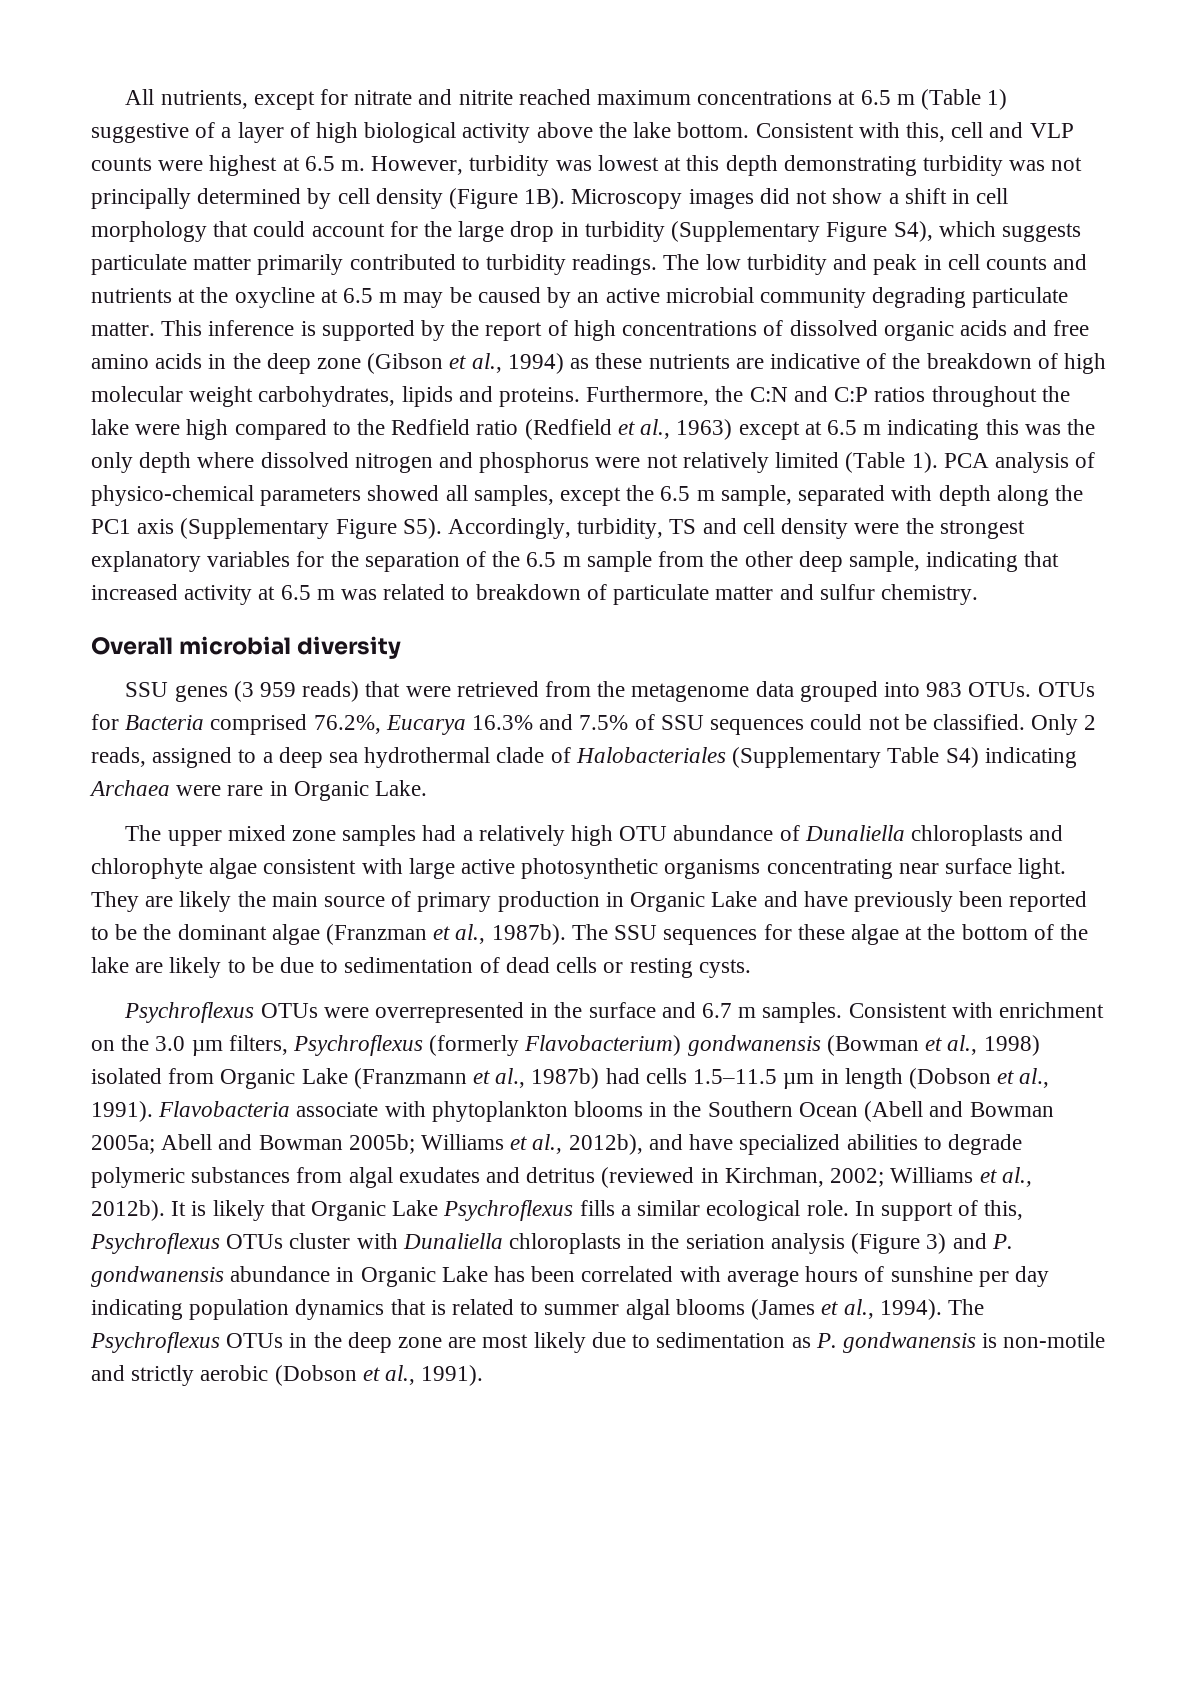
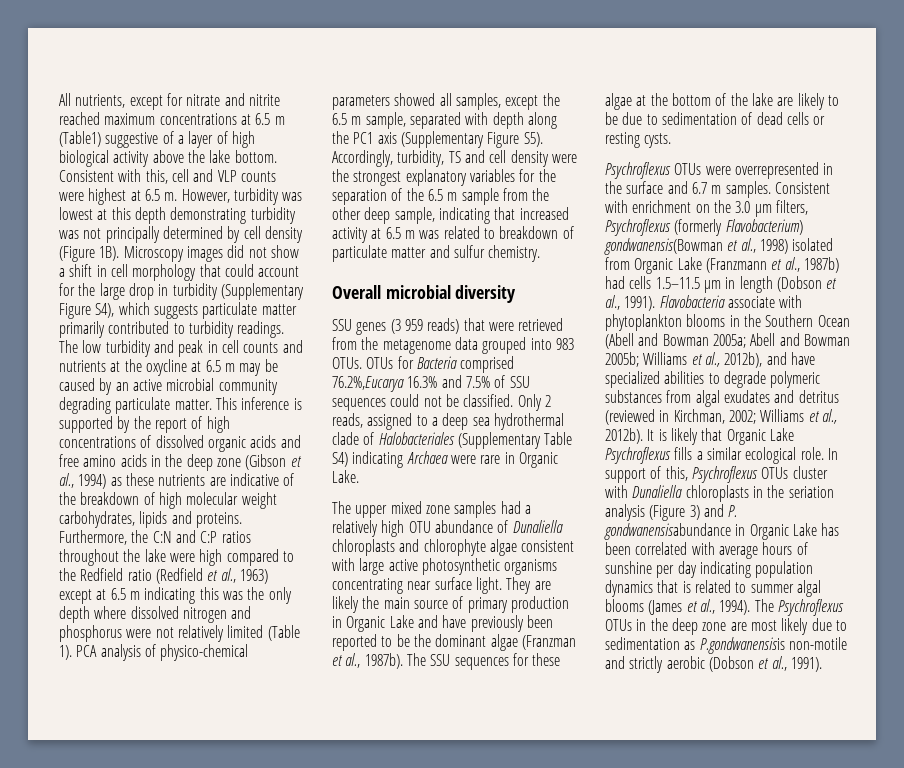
[921,89,1008,110] (Table 1) -> [59,131,101,147] (Table1)
[313,715,466,735] 76.2%, Eucarya -> [332,376,404,392] 76.2%,Eucarya
[687,1035,919,1056] gondwanensis (Bowman -> [604,238,723,255] gondwanensis(Bowman
[91,1266,331,1287] gondwanensis abundance -> [604,523,731,540] gondwanensisabundance
[815,1332,998,1353] P. gondwanensis is -> [699,637,785,654] P.gondwanensisis

